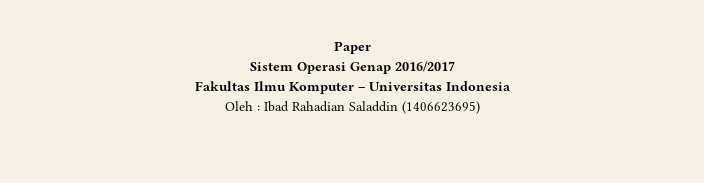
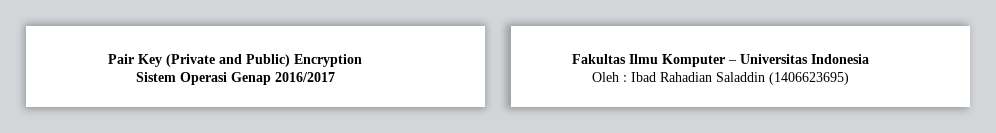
[333,41,371,54] Paper -> [108,54,362,67] Pair Key (Private and Public) Encryption

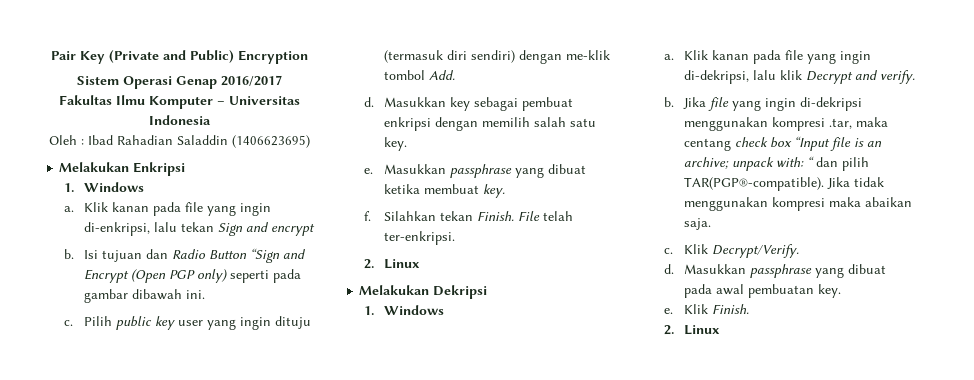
(849, 78) none -> [59,162,186,176] [63,182,144,192] [63,202,271,216] [83,222,315,236] [63,248,306,263] [83,269,301,283] [83,289,205,303] [63,316,311,330] [383,50,610,64] [383,70,455,80] [363,97,573,111] [383,117,596,131] [383,137,407,151] [363,164,586,178] [383,184,505,198] [363,211,573,221] [383,231,455,245] [363,259,420,269] [359,285,488,299] [363,305,444,315] [663,50,871,64] [683,70,915,84] [663,97,862,111] [683,117,888,131] [683,136,882,151] [683,156,869,171] [683,177,884,191] [683,197,912,211] [683,218,711,230] [663,244,799,258] [663,264,886,278] [683,284,841,298] [663,304,749,314] [663,325,720,335] // Melakukan Enkripsi // 1. Windows // a. Klik kanan pada file yang ingin di-enkripsi, lalu tekan Sign and encrypt // b. Isi tujuan dan Radio Button “Sign and Encrypt (Open PGP only) seperti pada gambar dibawah ini. // c. Pilih public key user yang ingin dituju (termasuk diri sendiri) dengan me-klik tombol Add. // d. Masukkan key sebagai pembuat enkripsi dengan memilih salah satu key. // e. Masukkan passphrase yang dibuat ketika membuat key. // f. Silahkan tekan Finish. File telah ter-enkripsi. // 2. Linux // Melakukan Dekripsi // 1. Windows // a. Klik kanan pada file yang ingin di-dekripsi, lalu klik Decrypt and verify. // b. Jika file yang ingin di-dekripsi menggunakan kompresi .tar, maka centang check box “Input file is an archive; unpack with: “ dan pilih TAR(PGP®-compatible). Jika tidak menggunakan kompresi maka abaikan saja. // c. Klik Decrypt/Verify. // d. Masukkan passphrase yang dibuat pada awal pembuatan key. // e. Klik Finish. // 2. Linux

